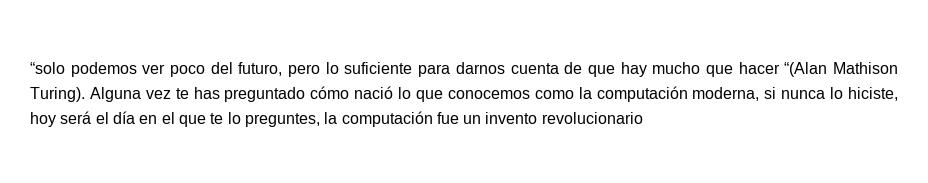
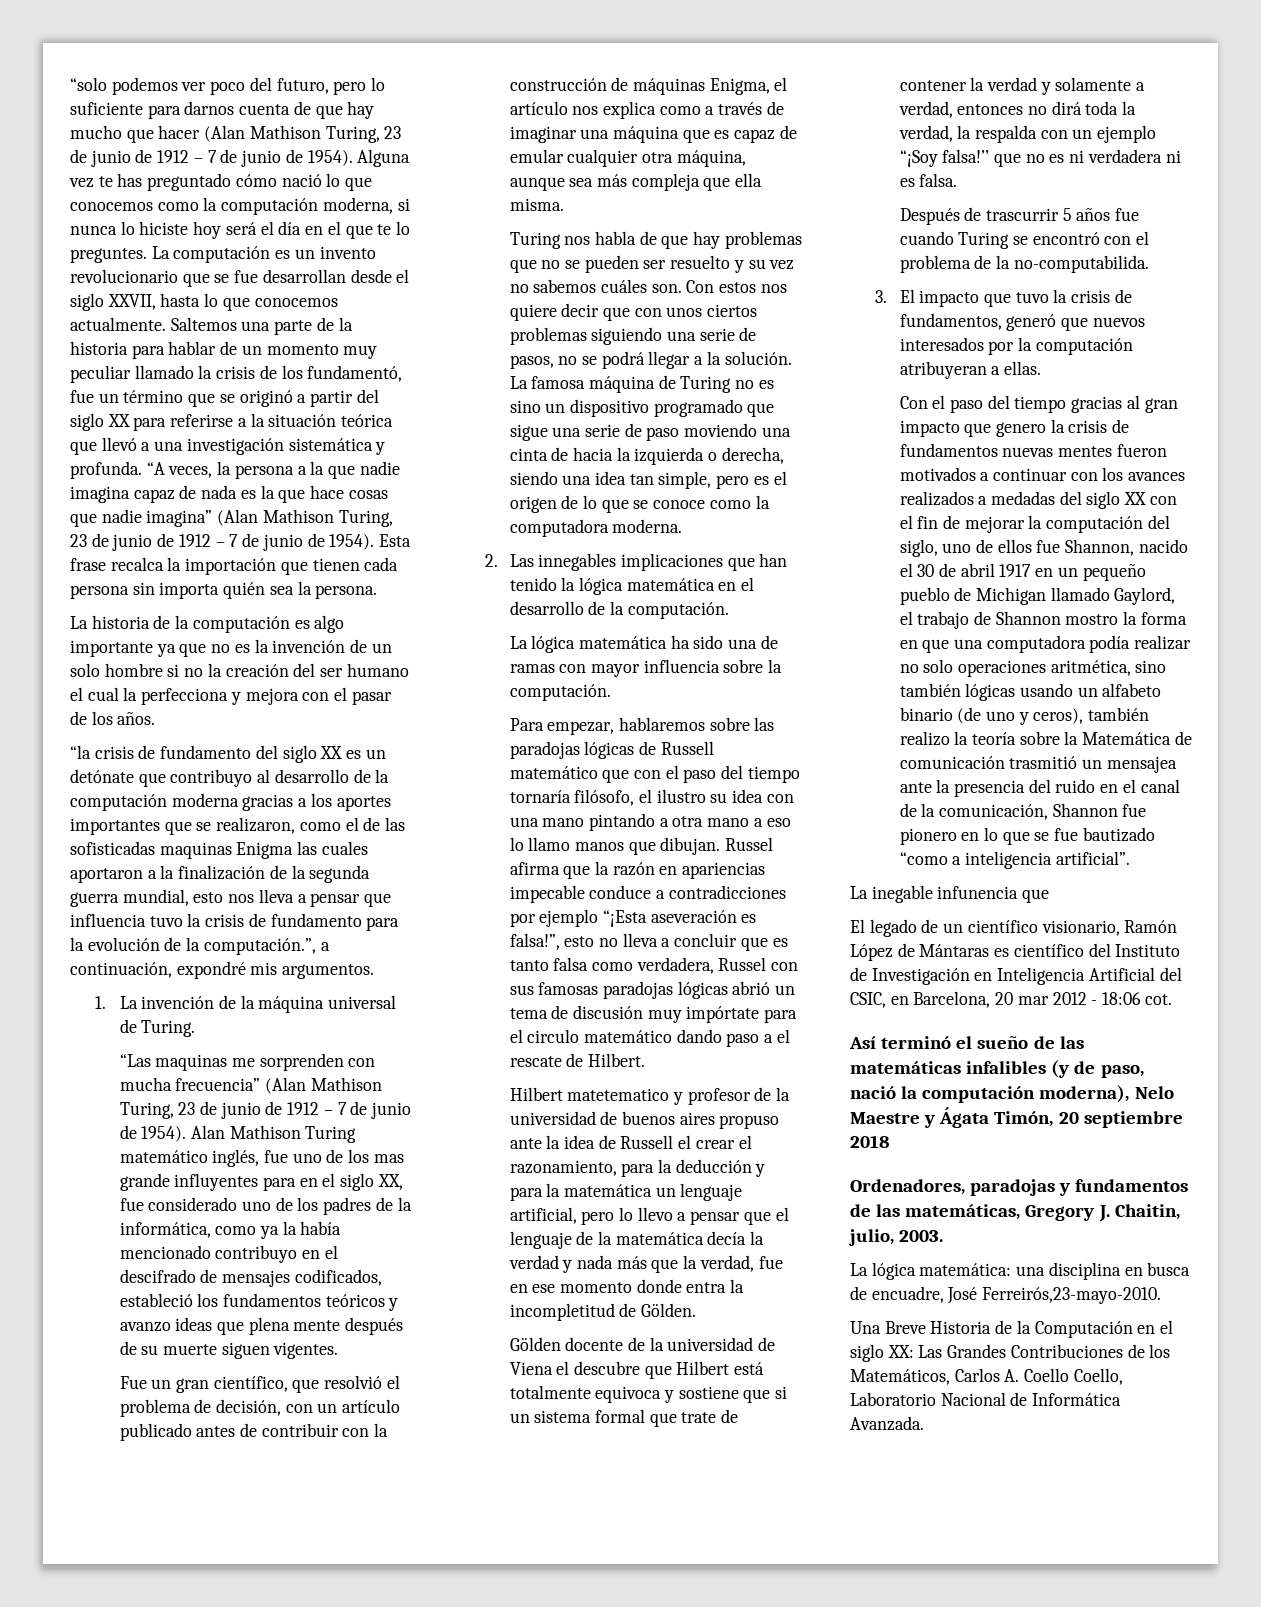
[784,62,899,77] [30,87,85,102] “(Alan Mathison Turing). -> [204,125,402,143] [70,149,353,167] (Alan Mathison Turing, 23 de junio de 1912 – 7 de junio de 1954).
[848,87,899,101] hiciste, -> [139,221,189,235] hiciste
[244,111,643,127] preguntes, la computación fue un invento revolucionario -> [70,246,376,263] [70,269,410,287] [70,293,338,311] [70,317,353,335] [70,341,378,359] [70,365,403,383] [70,389,379,407] [70,413,394,431] [70,437,386,455] [70,461,400,479] [70,485,388,503] [70,509,393,527] [70,533,411,551] [70,557,399,575] [70,581,378,599] [70,615,345,633] [70,639,392,657] [70,663,409,677] [70,687,392,705] [70,711,156,725] [70,745,386,763] [70,769,390,787] [70,793,391,811] [70,817,406,835] [70,841,368,859] [70,865,371,883] [70,889,392,907] [70,913,400,931] [70,937,330,955] [70,961,375,979] [94,995,397,1013] [119,1019,196,1037] [119,1053,376,1071] [119,1077,382,1094] [119,1101,412,1119] [119,1125,357,1143] [119,1149,404,1167] [119,1173,403,1191] [119,1197,412,1215] [119,1221,342,1239] [119,1245,338,1263] [119,1269,382,1287] [119,1293,399,1311] [119,1317,404,1335] [119,1341,339,1359] [119,1375,400,1393] [119,1399,401,1417] [119,1423,389,1441] [509,77,788,95] [509,101,784,119] [509,125,797,143] [509,149,746,167] [509,173,763,191] [509,198,564,211] [509,231,802,249] [509,255,795,273] [509,279,787,293] [509,303,758,321] [509,327,757,345] [509,351,792,369] [509,375,774,393] [509,399,775,417] [509,423,791,441] [509,447,784,465] [509,471,787,489] [509,495,770,513] [509,519,683,537] [484,553,788,571] [509,577,755,595] [509,601,729,619] [509,635,778,653] [509,659,783,677] [509,684,611,701] [509,717,775,735] [509,741,714,759] [509,765,800,783] [509,789,794,806] [509,813,791,831] [509,837,774,855] [509,861,766,879] [509,885,786,903] [509,909,757,927] [509,933,788,951] [509,957,799,974] [509,981,796,999] [509,1005,798,1023] [509,1029,790,1047] [509,1053,646,1067] [509,1087,791,1105] [509,1111,780,1129] [509,1135,752,1149] [509,1159,766,1177] [509,1183,743,1201] [509,1207,789,1225] [509,1231,765,1249] [508,1255,783,1273] [509,1279,745,1293] [509,1303,697,1321] [509,1337,776,1351] [509,1361,765,1379] [509,1385,788,1403] [509,1409,739,1427] [899,77,1146,95] [898,101,1137,118] [898,125,1157,143] [899,149,1181,167] [899,173,958,187] [899,207,1140,225] [899,231,1150,249] [899,255,1149,273] [874,289,1132,307] [899,313,1145,331] [899,337,1133,355] [899,361,1042,379] [899,395,1178,413] [899,419,1130,437] [899,443,1167,457] [899,467,1186,481] [899,491,1177,509] [899,515,1170,533] [899,539,1188,557] [899,563,1146,581] [899,587,1176,605] [899,611,1187,629] [899,635,1192,653] [899,659,1167,677] [899,683,1162,701] [899,707,1150,725] [899,731,1192,746] [899,756,1177,773] [899,779,1180,797] [899,803,1147,820] [899,827,1155,845] [899,851,1130,869] [850,885,1050,903] [850,919,1178,937] [850,943,1181,961] [850,967,1182,985] [850,991,1172,1008] [849,1036,1084,1049] [850,1060,1144,1078] [850,1085,1174,1103] [850,1107,1183,1128] [850,1135,890,1148] [850,1179,1189,1196] [850,1204,1180,1222] [849,1229,944,1246] [850,1262,1191,1280] [850,1286,1162,1304] [850,1320,1174,1338] [850,1344,1171,1362] [850,1368,1123,1385] [850,1392,1122,1406] [850,1416,924,1431] preguntes. La computación es un invento revolucionario que se fue desarrollan desde el siglo XXVII, hasta lo que conocemos actualmente. Saltemos una parte de la historia para hablar de un momento muy peculiar llamado la crisis de los fundamentó, fue un término que se originó a partir del siglo XX para referirse a la situación teórica que llevó a una investigación sistemática y profunda. “A veces, la persona a la que nadie imagina capaz de nada es la que hace cosas que nadie imagina” (Alan Mathison Turing, 23 de junio de 1912 – 7 de junio de 1954). Esta frase recalca la importación que tienen cada persona sin importa quién sea la persona. // La historia de la computación es algo importante ya que no es la invención de un solo hombre si no la creación del ser humano el cual la perfecciona y mejora con el pasar de los años. // “la crisis de fundamento del siglo XX es un detónate que contribuyo al desarrollo de la computación moderna gracias a los aportes importantes que se realizaron, como el de las sofisticadas maquinas Enigma las cuales aportaron a la finalización de la segunda guerra mundial, esto nos lleva a pensar que influencia tuvo la crisis de fundamento para la evolución de la computación.”, a continuación, expondré mis argumentos. // 1. La invención de la máquina universal de Turing. // “Las maquinas me sorprenden con mucha frecuencia” (Alan Mathison Turing, 23 de junio de 1912 – 7 de junio de 1954). Alan Mathison Turing matemático inglés, fue uno de los mas grande influyentes para en el siglo XX, fue considerado uno de los padres de la informática, como ya la había mencionado contribuyo en el descifrado de mensajes codificados, estableció los fundamentos teóricos y avanzo ideas que plena mente después de su muerte siguen vigentes. // Fue un gran científico, que resolvió el problema de decisión, con un artículo publicado antes de contribuir con la construcción de máquinas Enigma, el artículo nos explica como a través de imaginar una máquina que es capaz de emular cualquier otra máquina, aunque sea más compleja que ella misma. // Turing nos habla de que hay problemas que no se pueden ser resuelto y su vez no sabemos cuáles son. Con estos nos quiere decir que con unos ciertos problemas siguiendo una serie de pasos, no se podrá llegar a la solución. La famosa máquina de Turing no es sino un dispositivo programado que sigue una serie de paso moviendo una cinta de hacia la izquierda o derecha, siendo una idea tan simple, pero es el origen de lo que se conoce como la computadora moderna. // 2. Las innegables implicaciones que han tenido la lógica matemática en el desarrollo de la computación. // La lógica matemática ha sido una de ramas con mayor influencia sobre la computación. // Para empezar, hablaremos sobre las paradojas lógicas de Russell matemático que con el paso del tiempo tornaría filósofo, el ilustro su idea con una mano pintando a otra mano a eso lo llamo manos que dibujan. Russel afirma que la razón en apariencias impecable conduce a contradicciones por ejemplo “¡Esta aseveración es falsa!”, esto no lleva a concluir que es tanto falsa como verdadera, Russel con sus famosas paradojas lógicas abrió un tema de discusión muy impórtate para el circulo matemático dando paso a el rescate de Hilbert. // Hilbert matetematico y profesor de la universidad de buenos aires propuso ante la idea de Russell el crear el razonamiento, para la deducción y para la matemática un lenguaje artificial, pero lo llevo a pensar que el lenguaje de la matemática decía la verdad y nada más que la verdad, fue en ese momento donde entra la incompletitud de Gölden. // Gölden docente de la universidad de Viena el descubre que Hilbert está totalmente equivoca y sostiene que si un sistema formal que trate de contener la verdad y solamente a verdad, entonces no dirá toda la verdad, la respalda con un ejemplo “¡Soy falsa!’’ que no es ni verdadera ni es falsa. // Después de trascurrir 5 años fue cuando Turing se encontró con el problema de la no-computabilida. // 3. El impacto que tuvo la crisis de fundamentos, generó que nuevos interesados por la computación atribuyeran a ellas. // Con el paso del tiempo gracias al gran impacto que genero la crisis de fundamentos nuevas mentes fueron motivados a continuar con los avances realizados a medadas del siglo XX con el fin de mejorar la computación del siglo, uno de ellos fue Shannon, nacido el 30 de abril 1917 en un pequeño pueblo de Michigan llamado Gaylord, el trabajo de Shannon mostro la forma en que una computadora podía realizar no solo operaciones aritmética, sino también lógicas usando un alfabeto binario (de uno y ceros), también realizo la teoría sobre la Matemática de comunicación trasmitió un mensajea ante la presencia del ruido en el canal de la comunicación, Shannon fue pionero en lo que se fue bautizado “como a inteligencia artificial”. // La inegable infunencia que // El legado de un científico visionario, Ramón López de Mántaras es científico del Instituto de Investigación en Inteligencia Artificial del CSIC, en Barcelona, 20 mar 2012 - 18:06 cot. // Así terminó el sueño de las matemáticas infalibles (y de paso, nació la computación moderna), Nelo Maestre y Ágata Timón, 20 septiembre 2018 // Ordenadores, paradojas y fundamentos de las matemáticas, Gregory J. Chaitin, julio, 2003. // La lógica matemática: una disciplina en busca de encuadre, José Ferreirós,23-mayo-2010. // Una Breve Historia de la Computación en el siglo XX: Las Grandes Contribuciones de los Matemáticos, Carlos A. Coello Coello, Laboratorio Nacional de Informática Avanzada.

